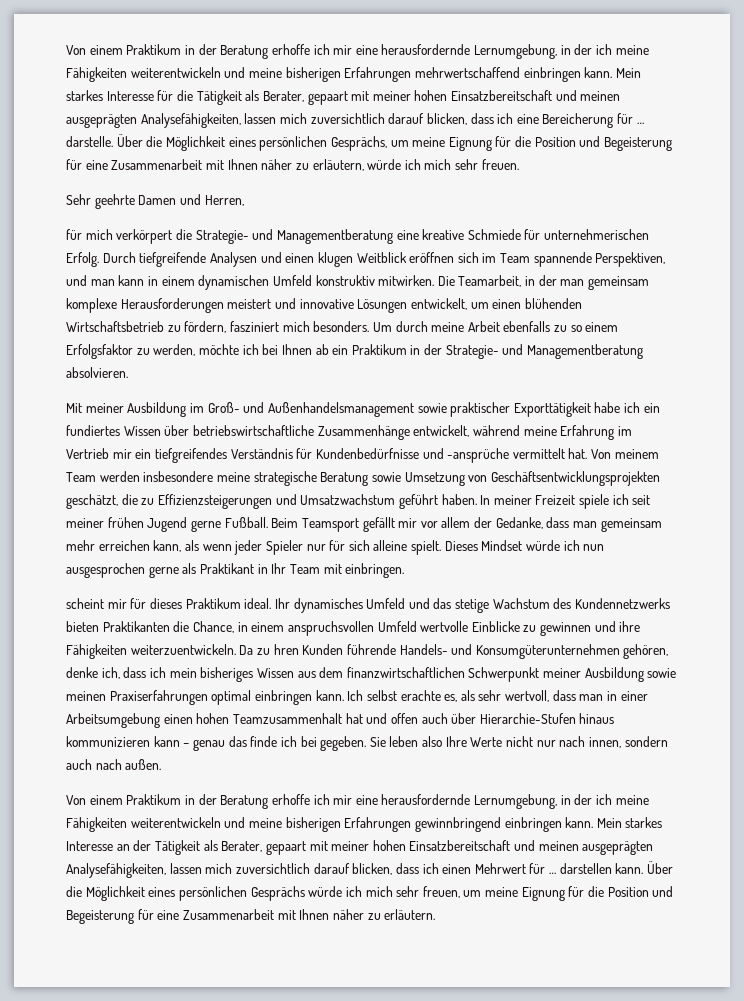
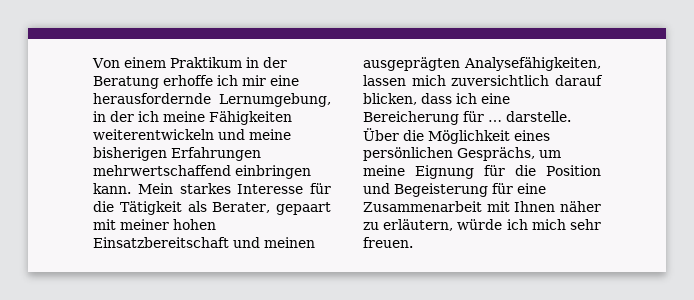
[66,194,244,209] [66,229,650,244] [66,252,666,267] [66,275,650,290] [66,298,582,313] [66,321,619,333] [66,344,644,359] [66,367,128,378] [66,402,660,417] [66,425,632,440] [66,448,659,463] [66,471,660,486] [66,494,651,509] [66,517,662,532] [66,540,605,555] [66,563,405,578] [66,598,671,613] [66,621,641,636] [66,644,669,659] [66,667,677,682] [66,690,648,705] [66,713,615,728] [66,736,668,751] [66,759,162,770] [66,794,649,809] [66,817,663,832] [66,840,654,855] [66,861,674,878] [66,886,674,901] [66,909,436,924] // Sehr geehrte Damen und Herren, // für mich verkörpert die Strategie- und Managementberatung eine kreative Schmiede für unternehmerischen Erfolg. Durch tiefgreifende Analysen und einen klugen Weitblick eröffnen sich im Team spannende Perspektiven, und man kann in einem dynamischen Umfeld konstruktiv mitwirken. Die Teamarbeit, in der man gemeinsam komplexe Herausforderungen meistert und innovative Lösungen entwickelt, um einen blühenden Wirtschaftsbetrieb zu fördern, fasziniert mich besonders. Um durch meine Arbeit ebenfalls zu so einem Erfolgsfaktor zu werden, möchte ich bei Ihnen ab ein Praktikum in der Strategie- und Managementberatung absolvieren. // Mit meiner Ausbildung im Groß- und Außenhandelsmanagement sowie praktischer Exporttätigkeit habe ich ein fundiertes Wissen über betriebswirtschaftliche Zusammenhänge entwickelt, während meine Erfahrung im Vertrieb mir ein tiefgreifendes Verständnis für Kundenbedürfnisse und -ansprüche vermittelt hat. Von meinem Team werden insbesondere meine strategische Beratung sowie Umsetzung von Geschäftsentwicklungsprojekten geschätzt, die zu Effizienzsteigerungen und Umsatzwachstum geführt haben. In meiner Freizeit spiele ich seit meiner frühen Jugend gerne Fußball. Beim Teamsport gefällt mir vor allem der Gedanke, dass man gemeinsam mehr erreichen kann, als wenn jeder Spieler nur für sich alleine spielt. Dieses Mindset würde ich nun ausgesprochen gerne als Praktikant in Ihr Team mit einbringen. // scheint mir für dieses Praktikum ideal. Ihr dynamisches Umfeld und das stetige Wachstum des Kundennetzwerks bieten Praktikanten die Chance, in einem anspruchsvollen Umfeld wertvolle Einblicke zu gewinnen und ihre Fähigkeiten weiterzuentwickeln. Da zu hren Kunden führende Handels- und Konsumgüterunternehmen gehören, denke ich, dass ich mein bisheriges Wissen aus dem finanzwirtschaftlichen Schwerpunkt meiner Ausbildung sowie meinen Praxiserfahrungen optimal einbringen kann. Ich selbst erachte es, als sehr wertvoll, dass man in einer Arbeitsumgebung einen hohen Teamzusammenhalt hat und offen auch über Hierarchie-Stufen hinaus kommunizieren kann – genau das finde ich bei gegeben. Sie leben also Ihre Werte nicht nur nach innen, sondern auch nach außen. // Von einem Praktikum in der Beratung erhoffe ich mir eine herausfordernde Lernumgebung, in der ich meine Fähigkeiten weiterentwickeln und meine bisherigen Erfahrungen gewinnbringend einbringen kann. Mein starkes Interesse an der Tätigkeit als Berater, gepaart mit meiner hohen Einsatzbereitschaft und meinen ausgeprägten Analysefähigkeiten, lassen mich zuversichtlich darauf blicken, dass ich einen Mehrwert für … darstellen kann. Über die Möglichkeit eines persönlichen Gesprächs würde ich mich sehr freuen, um meine Eignung für die Position und Begeisterung für eine Zusammenarbeit mit Ihnen näher zu erläutern. -> (413, 242) none

